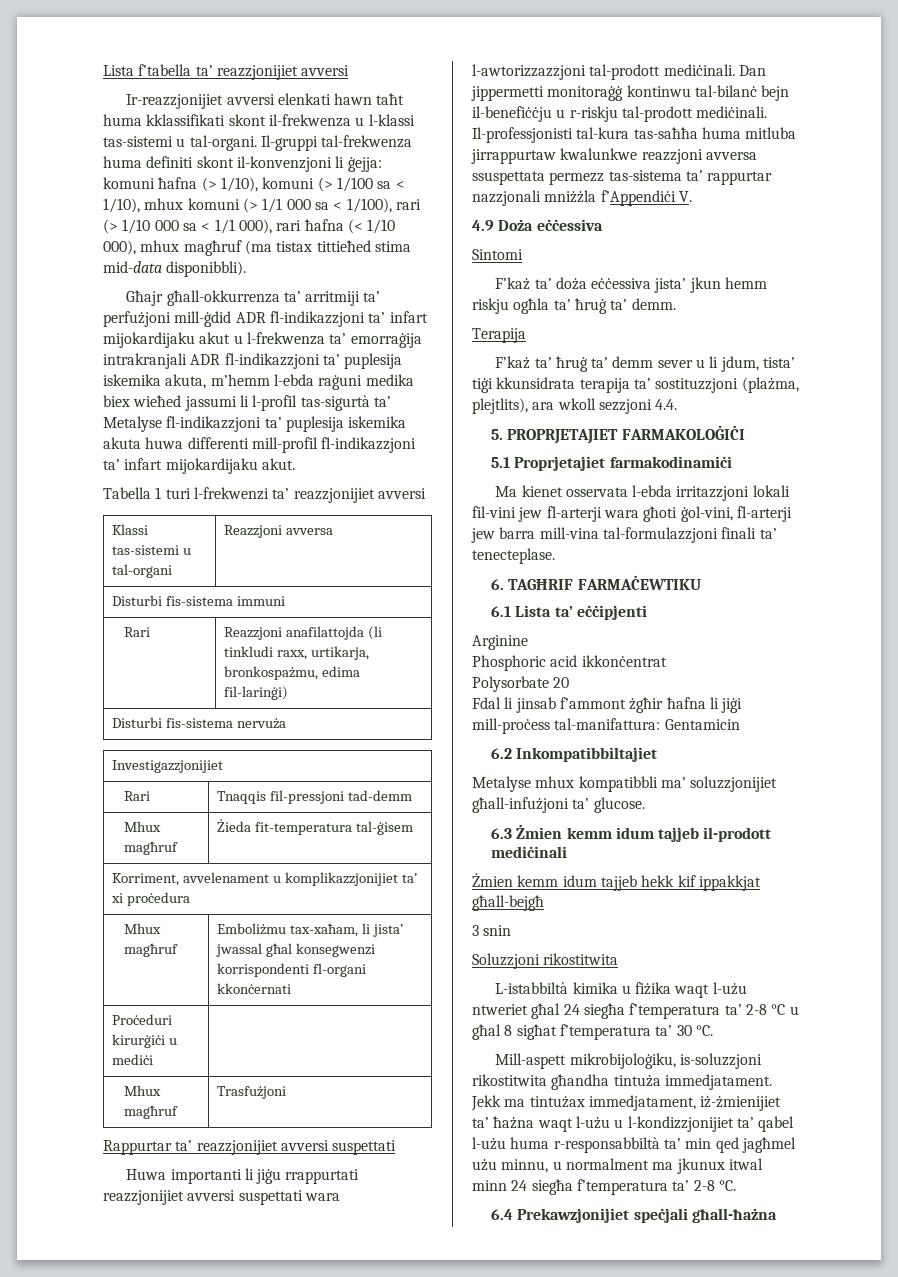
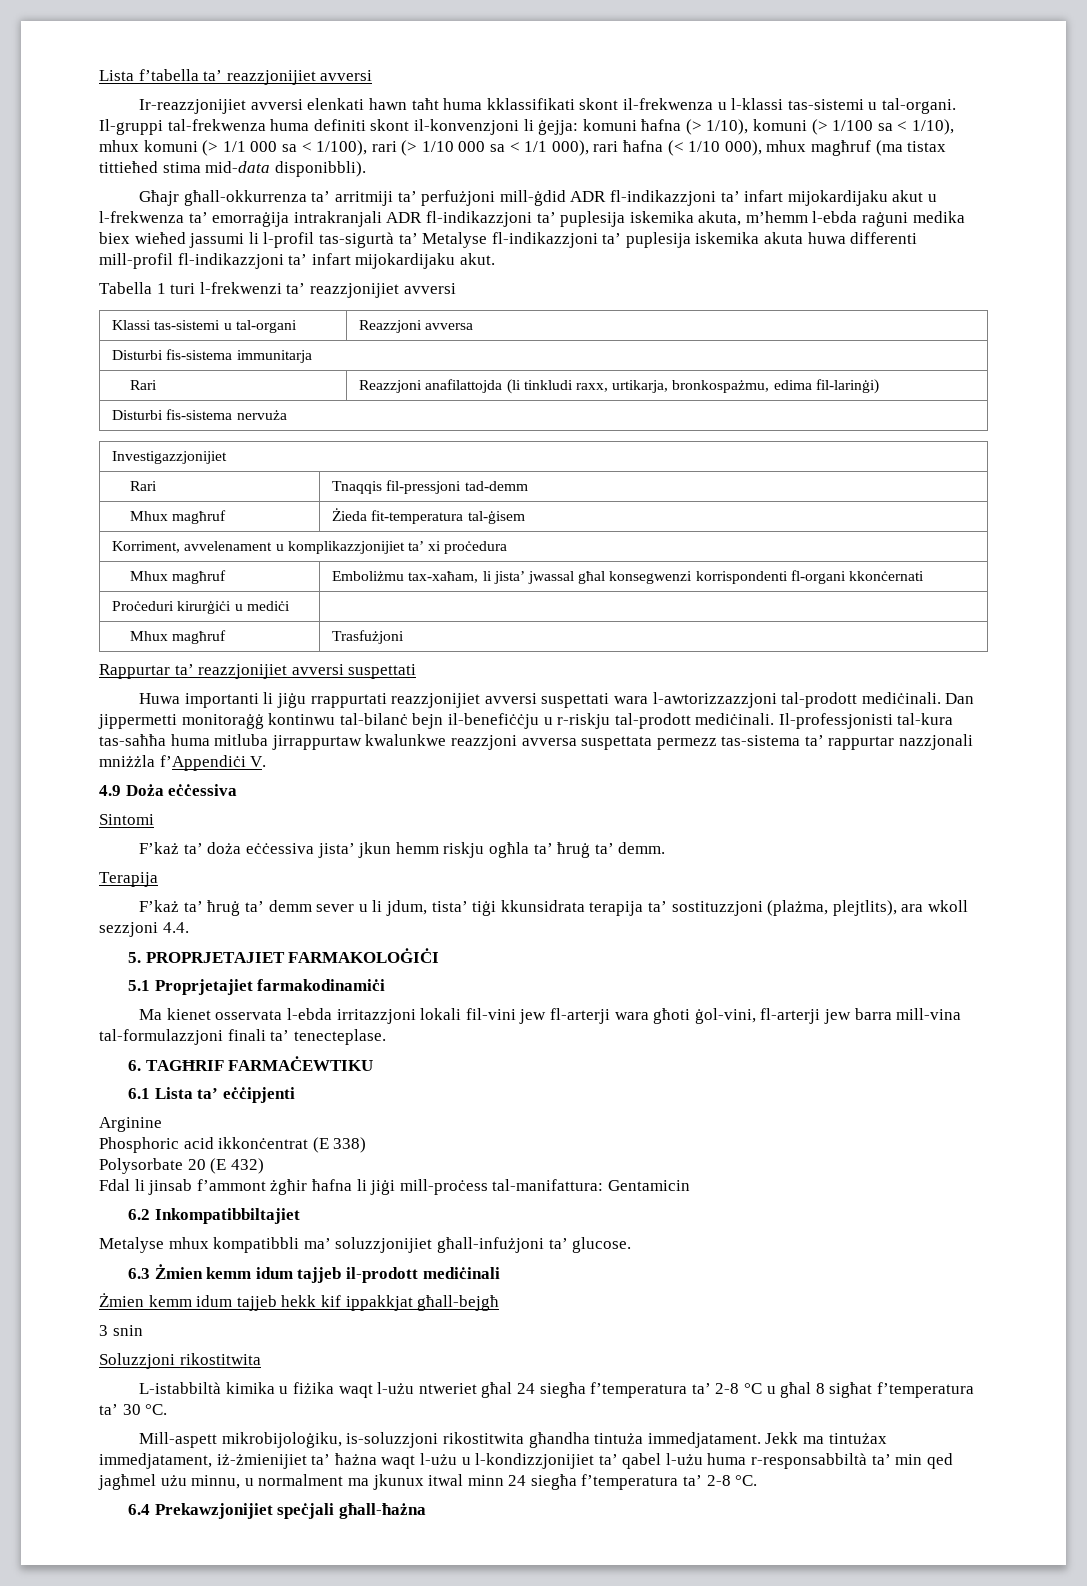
[237,596,286,606] immuni -> [236,350,312,363] immunitarja
[472,171,545,185] ssuspettata -> [581,736,653,750] suspettata
(667, 661) none -> [312,1137,367,1153] (E 338)
(570, 682) none -> [210,1158,264,1174] (E 432)

